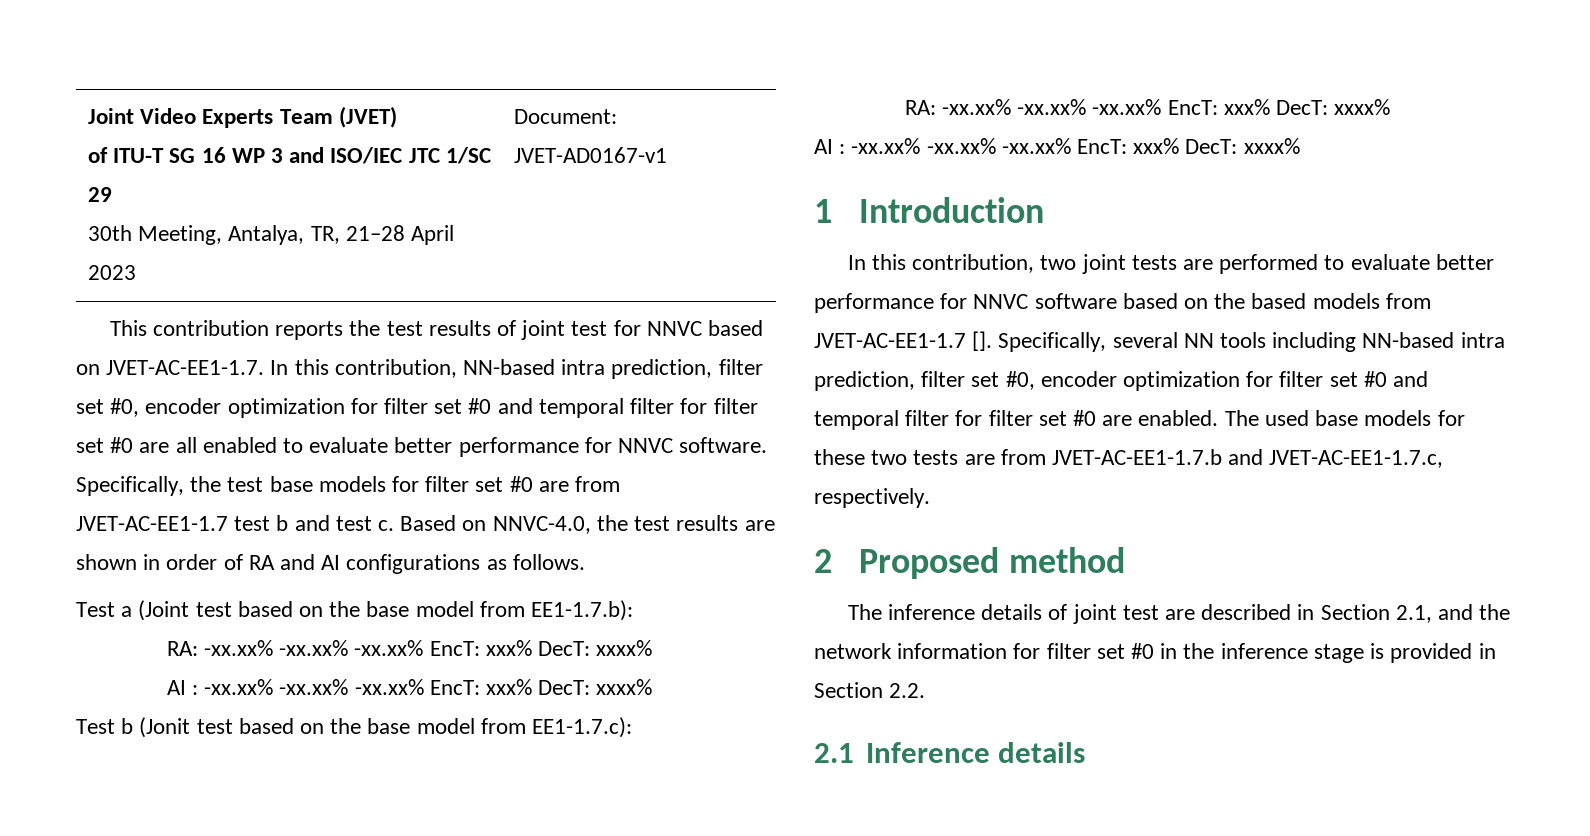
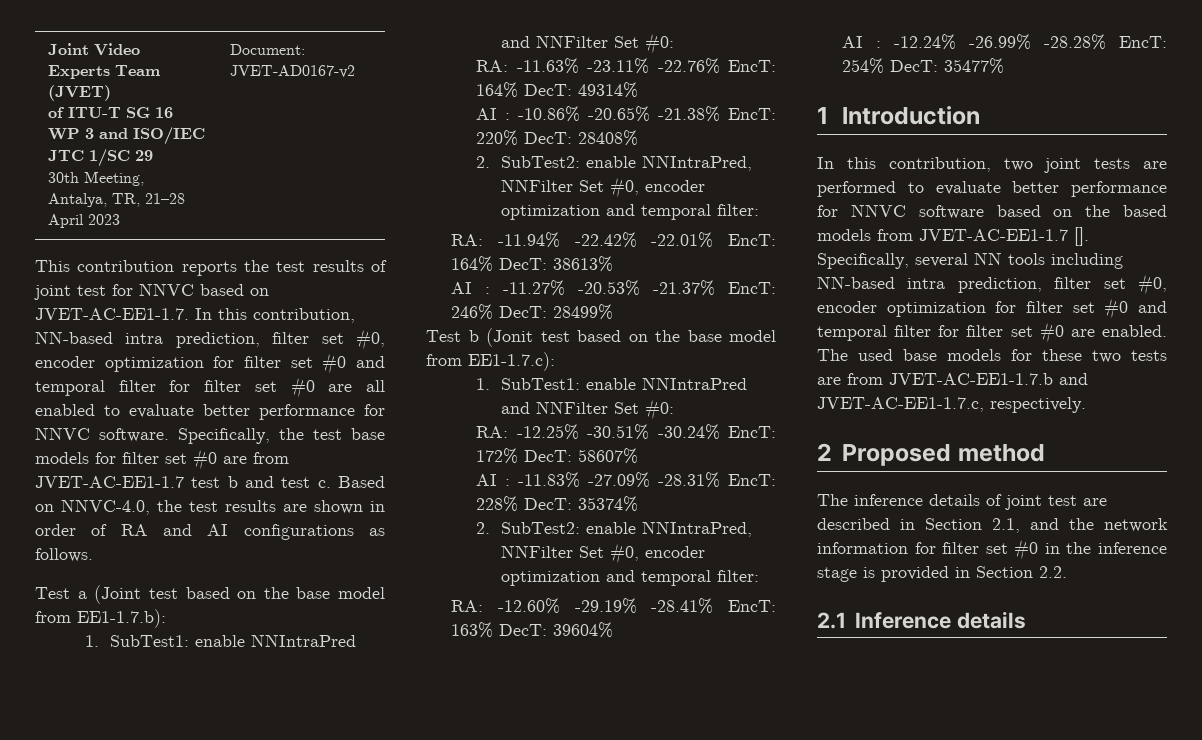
[513,147,667,163] JVET-AD0167-v1 -> [229,65,355,78] JVET-AD0167-v2
[166,640,653,656] [166,679,653,695] RA: -xx.xx% -xx.xx% -xx.xx% EncT: xxx% DecT: xxxx% // AI : -xx.xx% -xx.xx% -xx.xx% EncT: xxx% DecT: xxxx% -> [85,634,357,647] [501,33,675,54] [476,58,776,74] [476,82,639,98] [476,106,776,122] [476,130,639,146] [476,155,753,171] [501,177,706,198] [501,204,760,220] [451,232,776,248] [451,256,614,272] [451,280,776,296] [451,304,614,320] 1. SubTest1: enable NNIntraPred and NNFilter Set #0: // RA: -11.63% -23.11% -22.76% EncT: 164% DecT: 49314% // AI : -10.86% -20.65% -21.38% EncT: 220% DecT: 28408% // 2. SubTest2: enable NNIntraPred, NNFilter Set #0, encoder optimization and temporal filter: // RA: -11.94% -22.42% -22.01% EncT: 164% DecT: 38613% // AI : -11.27% -20.53% -21.37% EncT: 246% DecT: 28499%
[904,99,1391,115] [814,138,1300,154] RA: -xx.xx% -xx.xx% -xx.xx% EncT: xxx% DecT: xxxx% // AI : -xx.xx% -xx.xx% -xx.xx% EncT: xxx% DecT: xxxx% -> [476,377,748,390] [501,399,675,420] [476,424,776,440] [476,448,639,464] [476,472,776,488] [476,496,639,512] [476,521,753,537] [501,543,706,564] [501,570,760,586] [451,598,776,614] [451,622,614,638] [842,34,1167,50] [842,58,1005,74] 1. SubTest1: enable NNIntraPred and NNFilter Set #0: // RA: -12.25% -30.51% -30.24% EncT: 172% DecT: 58607% // AI : -11.83% -27.09% -28.31% EncT: 228% DecT: 35374% // 2. SubTest2: enable NNIntraPred, NNFilter Set #0, encoder optimization and temporal filter: // RA: -12.60% -29.19% -28.41% EncT: 163% DecT: 39604% // AI : -12.24% -26.99% -28.28% EncT: 254% DecT: 35477%

